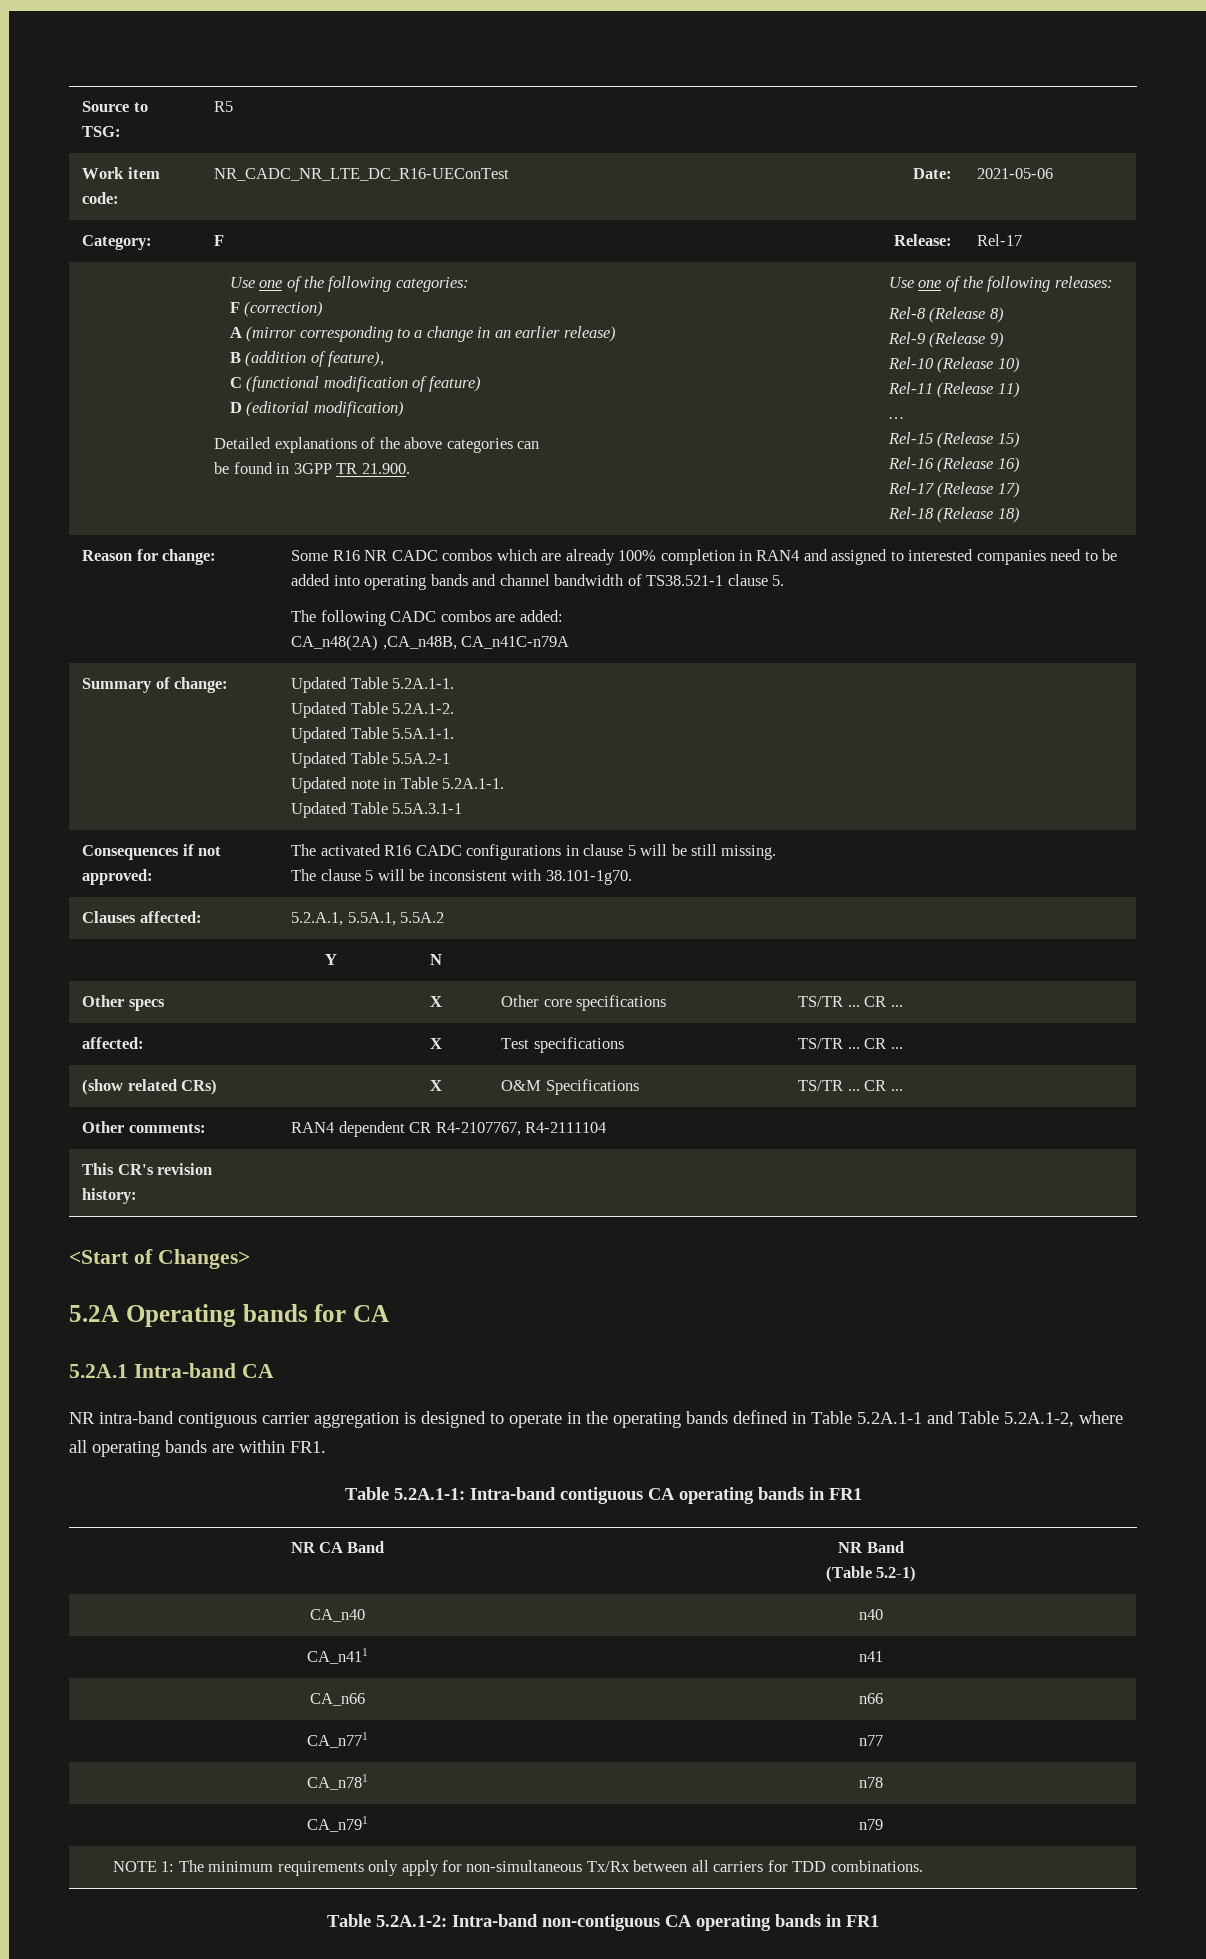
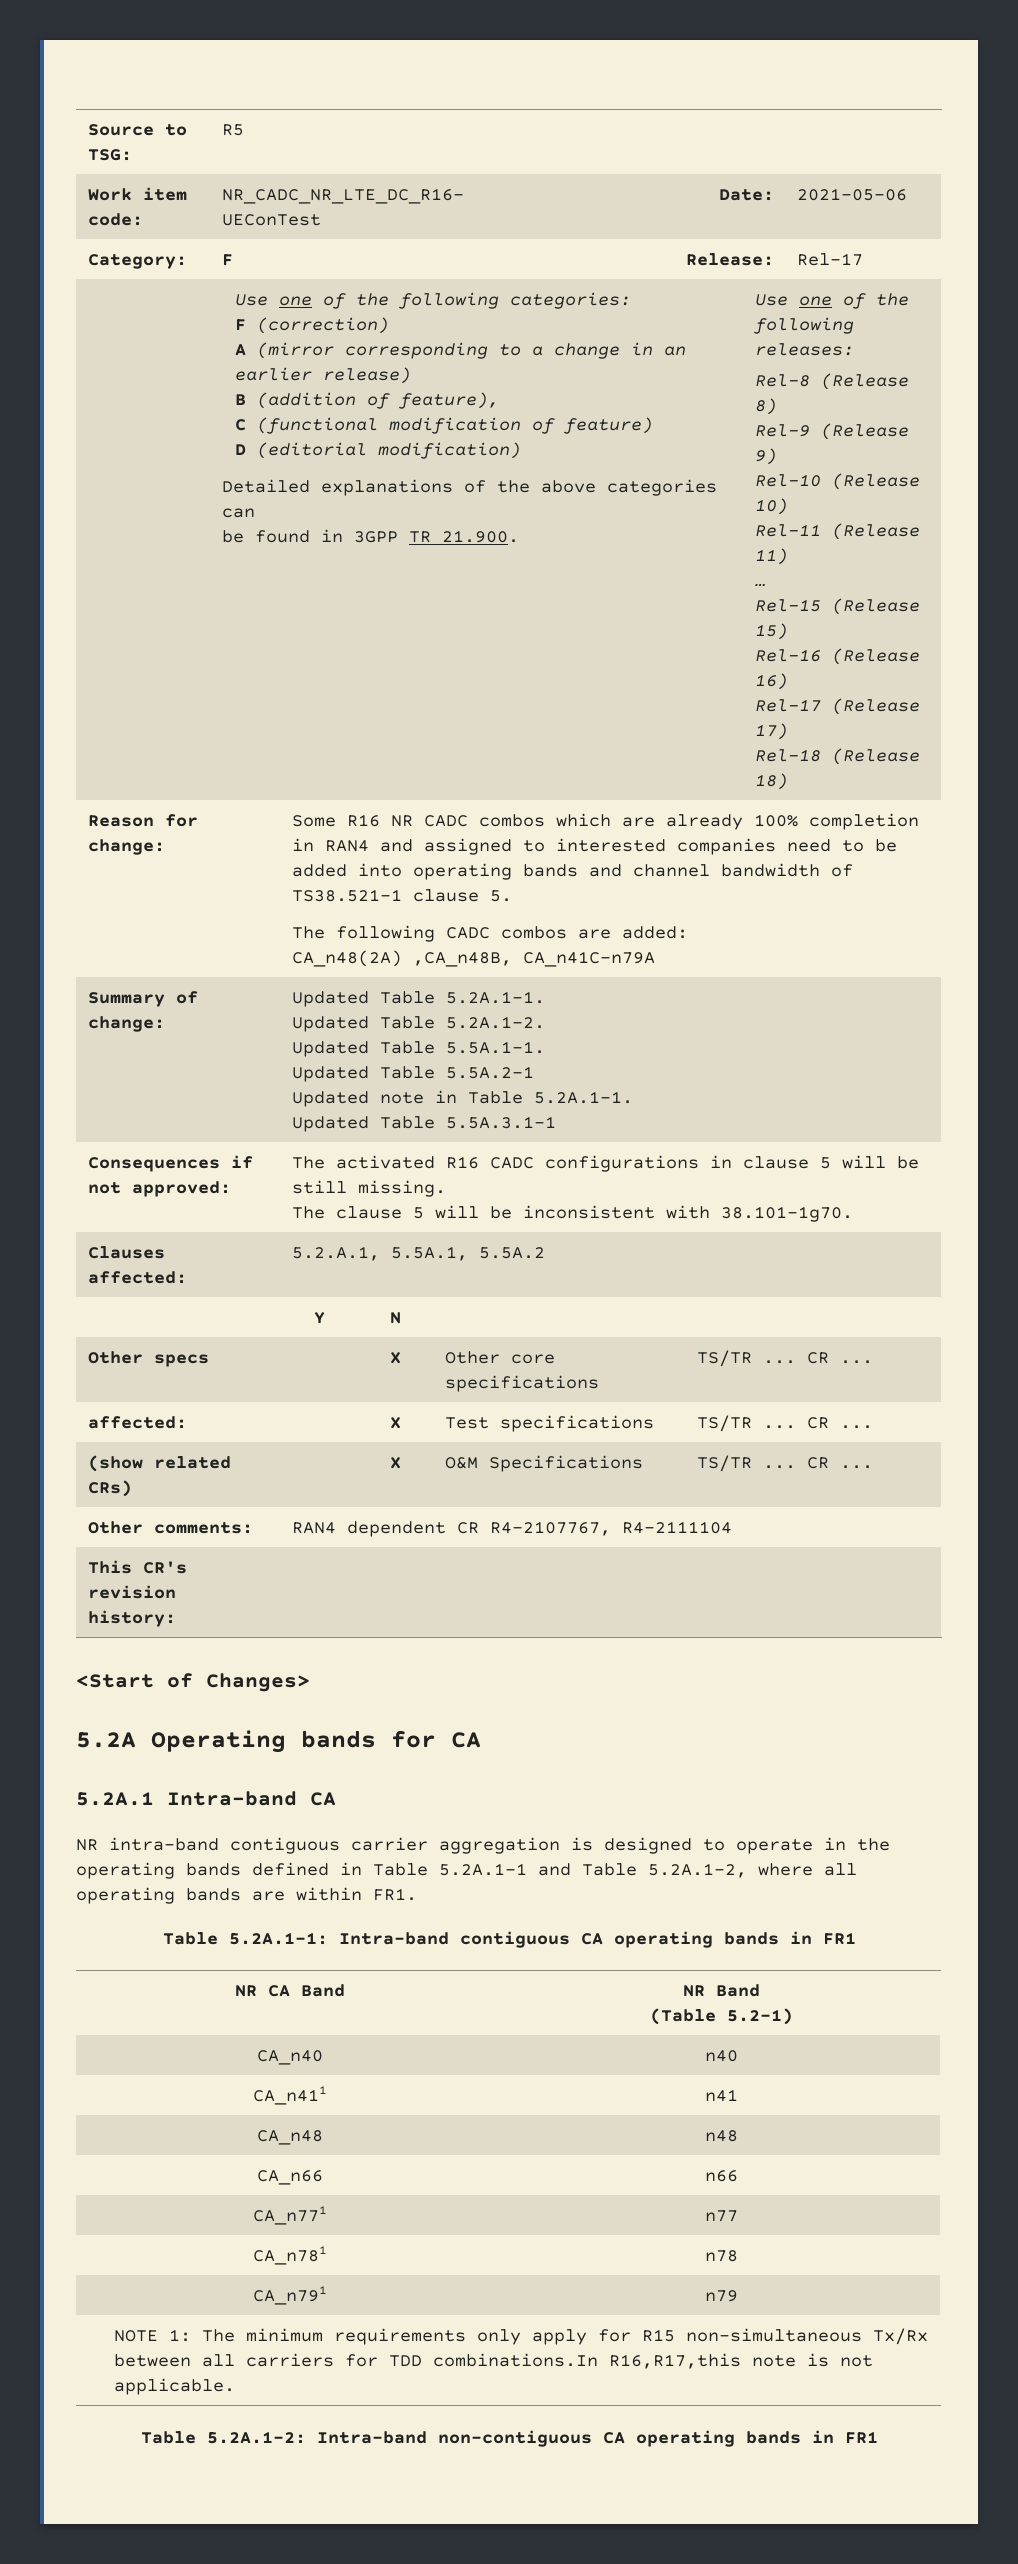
(883, 1656) none -> [256,2130,323,2145] [705,2130,738,2142] // CA_n48 | n48
(463, 1866) none -> [641,2329,675,2342] R15
[830,1860,923,1872] combinations. -> [432,2353,873,2369] [113,2378,235,2395] combinations.In R16,R17,this note is not applicable.

